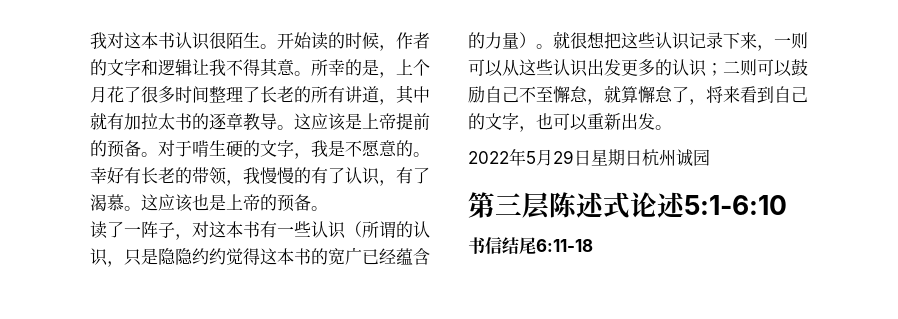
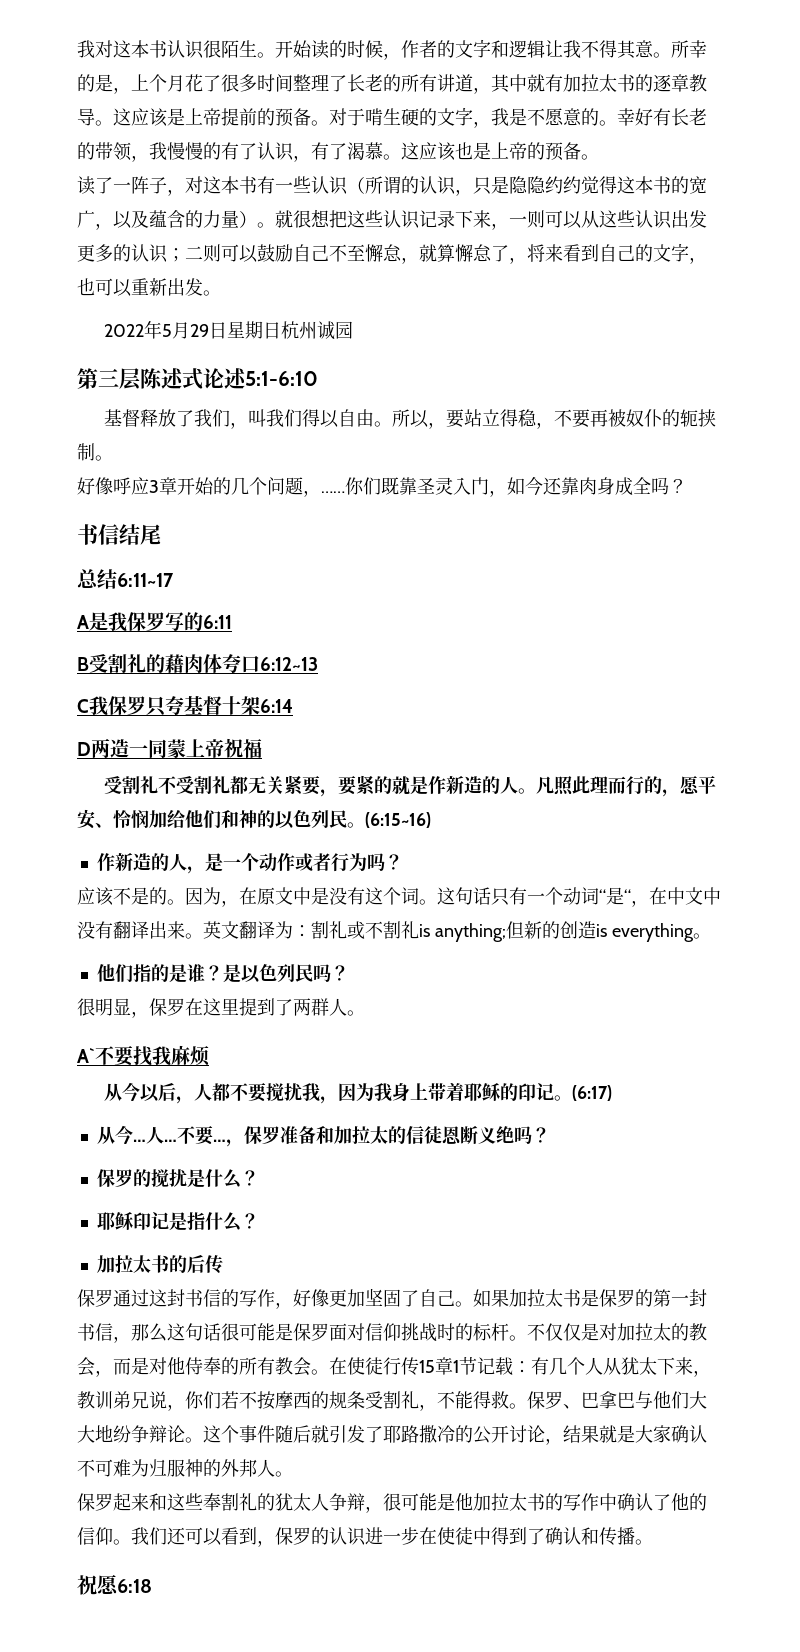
[362,248,396,265] 已经 -> [95,210,149,230] ，以及
[468,237,593,255] 书信结尾6:11-18 -> [103,409,716,429] [77,443,113,461] [77,477,687,497] [77,524,161,545] [77,569,174,589] [77,612,232,632] [77,654,318,673] [77,696,293,716] [77,738,262,758] [103,775,716,797] [77,809,431,829] [96,853,403,874] [77,887,721,907] [77,921,711,942] [96,964,349,983] [77,998,365,1018] [77,1045,210,1066] [103,1082,612,1104] [96,1125,550,1147] [96,1169,259,1188] [96,1212,259,1231] [96,1255,223,1274] [77,1288,707,1309] [77,1323,707,1343] [77,1357,711,1377] [77,1391,707,1411] [77,1425,707,1445] [77,1459,293,1477] [77,1493,707,1513] [77,1527,653,1547] [77,1574,152,1595] 基督释放了我们，叫我们得以自由。所以，要站立得稳，不要再被奴仆的轭挟制。 // 好像呼应3章开始的几个问题，……你们既靠圣灵入门，如今还靠肉身成全吗？ // 书信结尾 // 总结6:11~17 // A是我保罗写的6:11 // B受割礼的藉肉体夸口6:12~13 // C我保罗只夸基督十架6:14 // D两造一同蒙上帝祝福 // 受割礼不受割礼都无关紧要，要紧的就是作新造的人。凡照此理而行的，愿平安、怜悯加给他们和神的以色列民。(6:15~16) // 作新造的人，是一个动作或者行为吗？ // 应该不是的。因为，在原文中是没有这个词。这句话只有一个动词“是“，在中文中没有翻译出来。英文翻译为：割礼或不割礼is anything;但新的创造is everything。 // 他们指的是谁？是以色列民吗？ // 很明显，保罗在这里提到了两群人。 // A`不要找我麻烦 // 从今以后，人都不要搅扰我，因为我身上带着耶稣的印记。(6:17) // 从今…人…不要…，保罗准备和加拉太的信徒恩断义绝吗？ // 保罗的搅扰是什么？ // 耶稣印记是指什么？ // 加拉太书的后传 // 保罗通过这封书信的写作，好像更加坚固了自己。如果加拉太书是保罗的第一封书信，那么这句话很可能是保罗面对信仰挑战时的标杆。不仅仅是对加拉太的教会，而是对他侍奉的所有教会。在使徒行传15章1节记载：有几个人从犹太下来，教训弟兄说，你们若不按摩西的规条受割礼，不能得救。保罗、巴拿巴与他们大大地纷争辩论。这个事件随后就引发了耶路撒冷的公开讨论，结果就是大家确认不可难为归服神的外邦人。 // 保罗起来和这些奉割礼的犹太人争辩，很可能是他加拉太书的写作中确认了他的信仰。我们还可以看到，保罗的认识进一步在使徒中得到了确认和传播。 // 祝愿6:18

